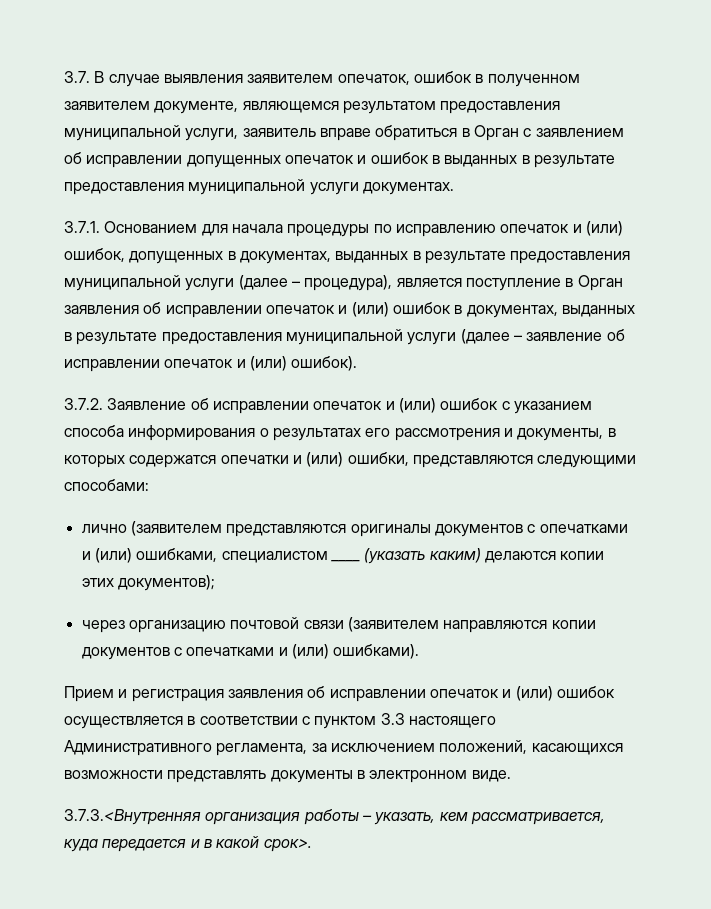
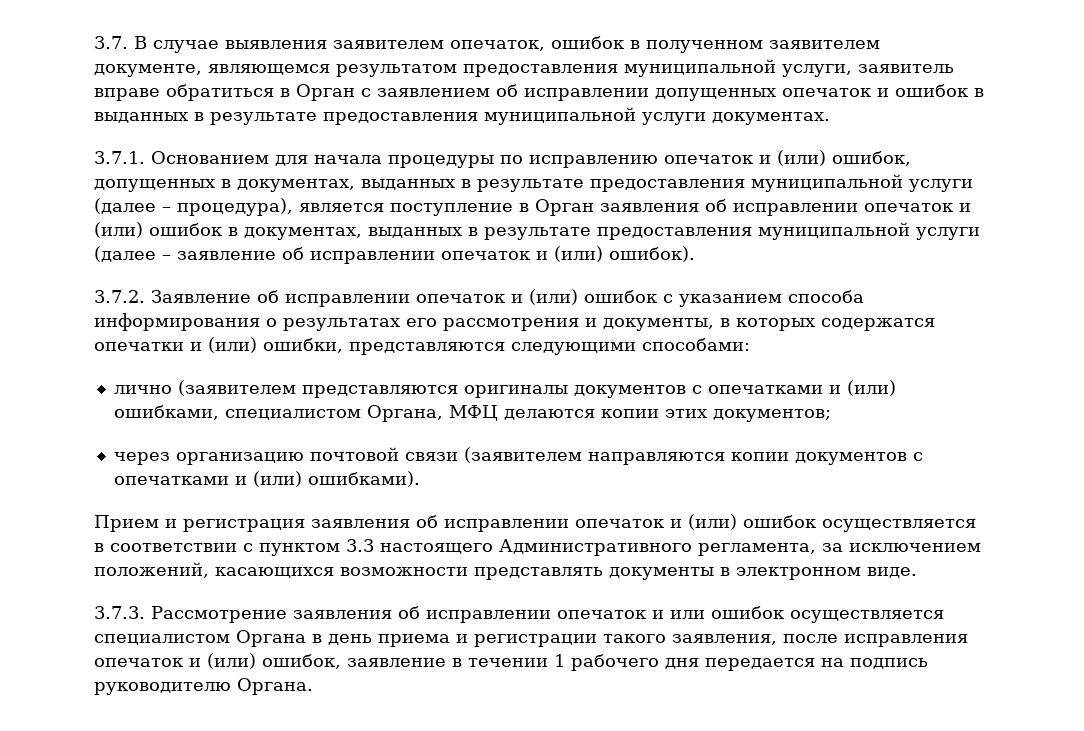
[330,548,481,564] ____ (указать каким) -> [366,405,498,422] Органа, МФЦ
[117,575,215,591] документов); -> [712,409,831,422] документов;
[64,809,605,825] [64,836,312,852] 3.7.3.<Внутренняя организация работы – указать, кем рассматривается, куда передается и в какой срок>. -> [94,606,944,623] [94,630,968,647] [94,653,928,671] [94,678,313,695] 3.7.3. Рассмотрение заявления об исправлении опечаток и или ошибок осуществляется специалистом Органа в день приема и регистрации такого заявления, после исправления опечаток и (или) ошибок, заявление в течении 1 рабочего дня передается на подпись руководителю Органа.

